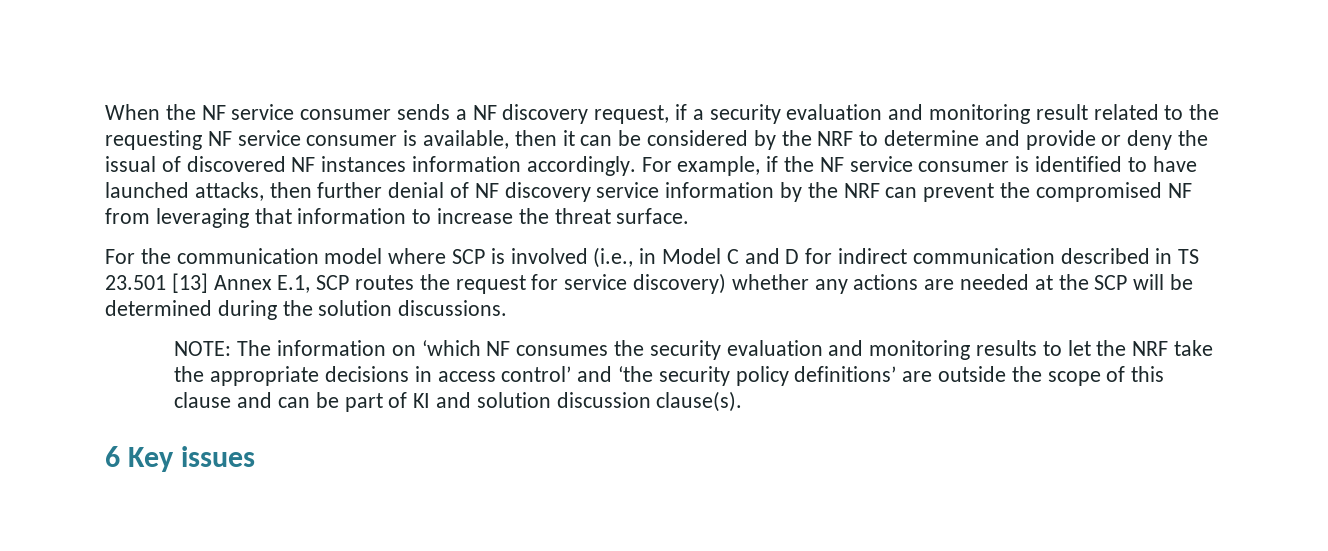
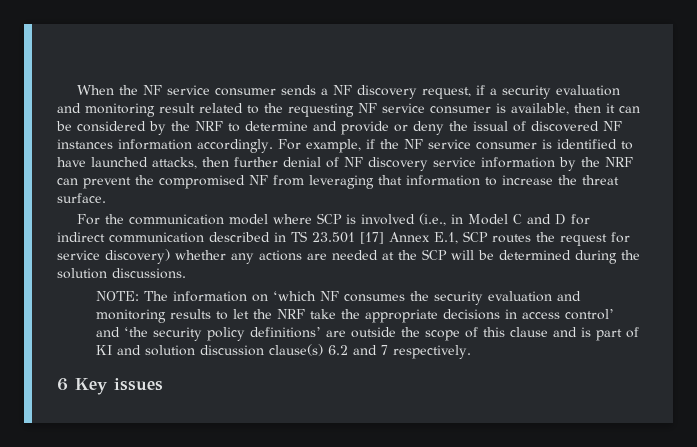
[171,273,208,293] [13] -> [360,232,384,244] [17]
[278,392,339,408] can be -> [581,327,592,337] is
[656,391,743,412] clause(s). -> [269,344,472,359] clause(s) 6.2 and 7 respectively.

